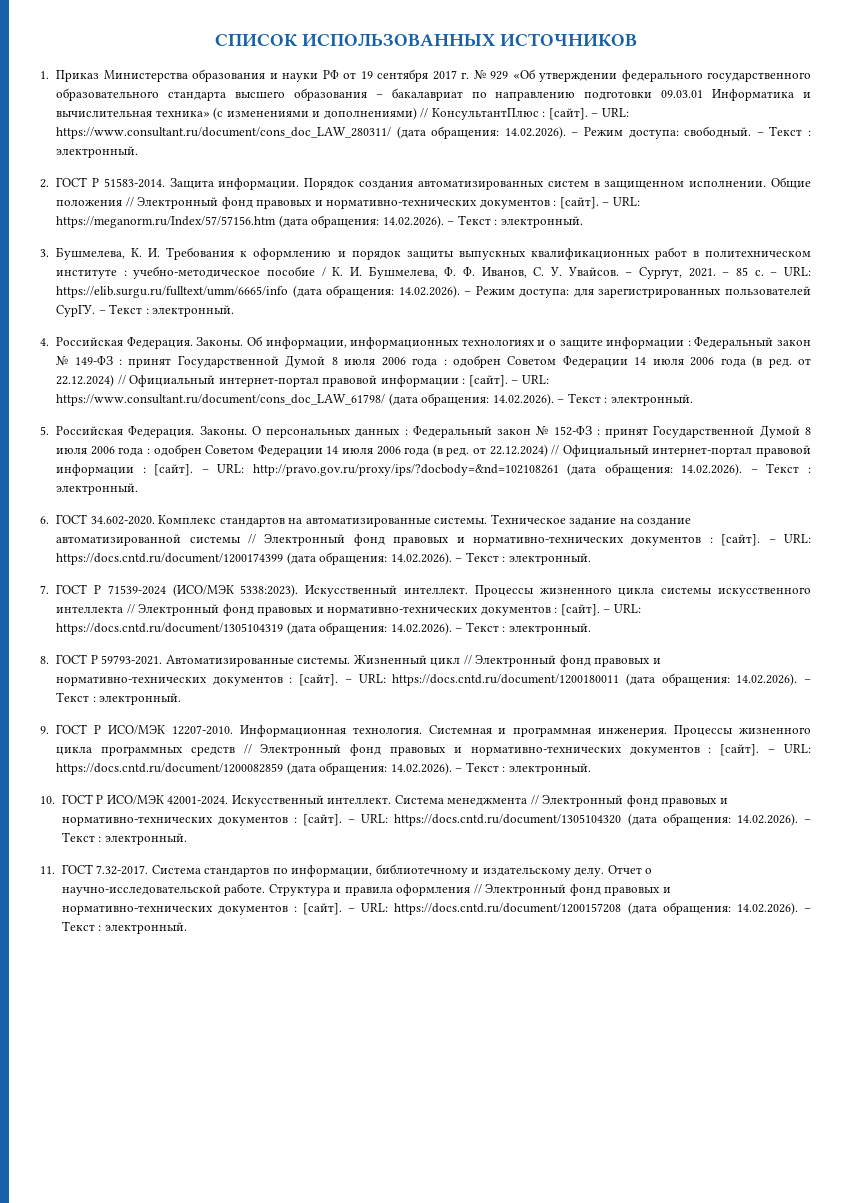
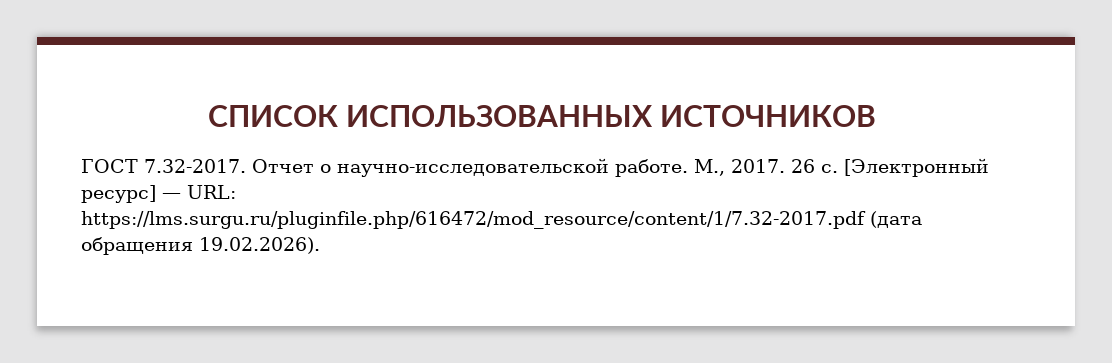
[40,69,811,82] [56,88,811,101] [56,107,629,120] [56,126,811,139] [56,146,139,158] [40,177,812,190] [56,197,640,209] [56,215,583,228] [40,247,812,260] [56,266,812,279] [56,285,812,298] [56,304,235,317] [40,336,812,349] [56,355,811,368] [56,374,549,387] [56,393,693,406] [40,425,811,438] [56,444,812,457] [56,463,811,476] [56,483,139,495] [40,514,692,527] [56,534,811,546] [56,552,591,565] [40,584,812,597] [56,604,641,616] [56,622,591,635] [40,654,661,667] [56,673,811,686] [56,692,182,705] [40,724,812,737] [56,744,811,756] [56,762,591,775] [40,794,728,807] [61,813,811,826] [61,832,187,845] [40,864,653,877] [61,883,671,896] [61,902,811,915] [61,921,187,934] 1. Приказ Министерства образования и науки РФ от 19 сентября 2017 г. № 929 «Об утверждении федерального государственного образовательного стандарта высшего образования – бакалавриат по направлению подготовки 09.03.01 Информатика и вычислительная техника» (с изменениями и дополнениями) // КонсультантПлюс : [сайт]. – URL: https://www.consultant.ru/document/cons_doc_LAW_280311/ (дата обращения: 14.02.2026). – Режим доступа: свободный. – Текст : электронный. // 2. ГОСТ Р 51583-2014. Защита информации. Порядок создания автоматизированных систем в защищенном исполнении. Общие положения // Электронный фонд правовых и нормативно-технических документов : [сайт]. – URL: https://meganorm.ru/Index/57/57156.htm (дата обращения: 14.02.2026). – Текст : электронный. // 3. Бушмелева, К. И. Требования к оформлению и порядок защиты выпускных квалификационных работ в политехническом институте : учебно-методическое пособие / К. И. Бушмелева, Ф. Ф. Иванов, С. У. Увайсов. – Сургут, 2021. – 85 с. – URL: https://elib.surgu.ru/fulltext/umm/6665/info (дата обращения: 14.02.2026). – Режим доступа: для зарегистрированных пользователей СурГУ. – Текст : электронный. // 4. Российская Федерация. Законы. Об информации, информационных технологиях и о защите информации : Федеральный закон № 149-ФЗ : принят Государственной Думой 8 июля 2006 года : одобрен Советом Федерации 14 июля 2006 года (в ред. от 22.12.2024) // Официальный интернет-портал правовой информации : [сайт]. – URL: https://www.consultant.ru/document/cons_doc_LAW_61798/ (дата обращения: 14.02.2026). – Текст : электронный. // 5. Российская Федерация. Законы. О персональных данных : Федеральный закон № 152-ФЗ : принят Государственной Думой 8 июля 2006 года : одобрен Советом Федерации 14 июля 2006 года (в ред. от 22.12.2024) // Официальный интернет-портал правовой информации : [сайт]. – URL: http://pravo.gov.ru/proxy/ips/?docbody=&nd=102108261 (дата обращения: 14.02.2026). – Текст : электронный. // 6. ГОСТ 34.602-2020. Комплекс стандартов на автоматизированные системы. Техническое задание на создание автоматизированной системы // Электронный фонд правовых и нормативно-технических документов : [сайт]. – URL: https://docs.cntd.ru/document/1200174399 (дата обращения: 14.02.2026). – Текст : электронный. // 7. ГОСТ Р 71539-2024 (ИСО/МЭК 5338:2023). Искусственный интеллект. Процессы жизненного цикла системы искусственного интеллекта // Электронный фонд правовых и нормативно-технических документов : [сайт]. – URL: https://docs.cntd.ru/document/1305104319 (дата обращения: 14.02.2026). – Текст : электронный. // 8. ГОСТ Р 59793-2021. Автоматизированные системы. Жизненный цикл // Электронный фонд правовых и нормативно-технических документов : [сайт]. – URL: https://docs.cntd.ru/document/1200180011 (дата обращения: 14.02.2026). – Текст : электронный. // 9. ГОСТ Р ИСО/МЭК 12207-2010. Информационная технология. Системная и программная инженерия. Процессы жизненного цикла программных средств // Электронный фонд правовых и нормативно-технических документов : [сайт]. – URL: https://docs.cntd.ru/document/1200082859 (дата обращения: 14.02.2026). – Текст : электронный. // 10. ГОСТ Р ИСО/МЭК 42001-2024. Искусственный интеллект. Система менеджмента // Электронный фонд правовых и нормативно-технических документов : [сайт]. – URL: https://docs.cntd.ru/document/1305104320 (дата обращения: 14.02.2026). – Текст : электронный. // 11. ГОСТ 7.32-2017. Система стандартов по информации, библиотечному и издательскому делу. Отчет о научно-исследовательской работе. Структура и правила оформления // Электронный фонд правовых и нормативно-технических документов : [сайт]. – URL: https://docs.cntd.ru/document/1200157208 (дата обращения: 14.02.2026). – Текст : электронный. -> [81,158,989,177] [81,185,236,203] [81,211,922,229] [81,237,320,255] ГОСТ 7.32-2017. Отчет о научно-исследовательской работе. М., 2017. 26 с. [Электронный ресурс] — URL: https://lms.surgu.ru/pluginfile.php/616472/mod_resource/content/1/7.32-2017.pdf (дата обращения 19.02.2026).

